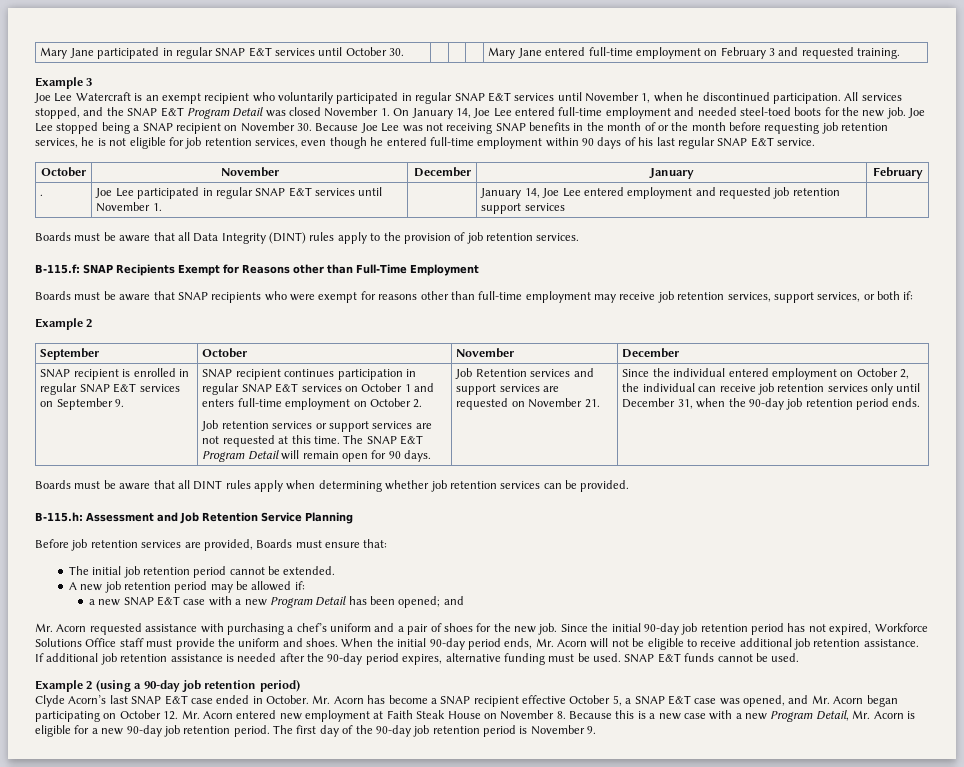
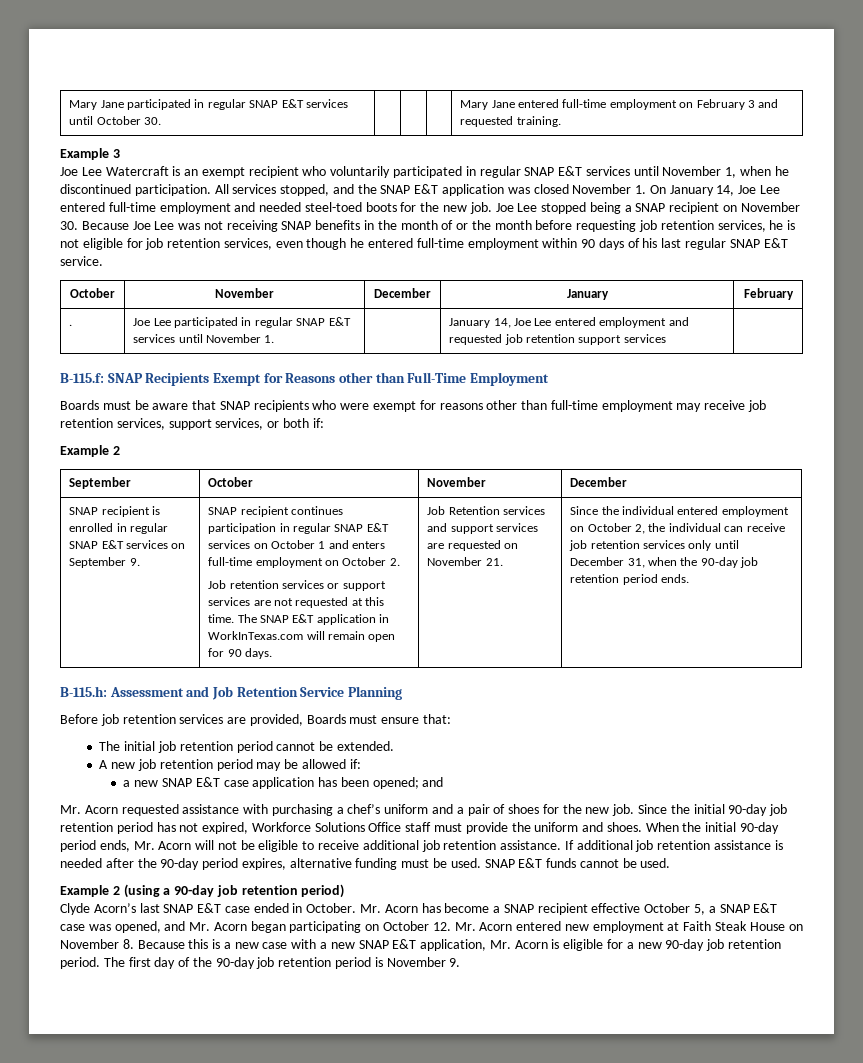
[186,107,264,119] Program Detail -> [442,184,505,196] application
[35,232,580,244] // Boards must be aware that all Data Integrity (DINT) rules apply to the provision of job retention services. -> (666, 338) none
[202,450,279,462] Program Detail -> [316,614,390,625] [208,631,304,640] application in WorkInTexas.com
[35,480,630,492] // Boards must be aware that all DINT rules apply when determining whether job retention services can be provided. -> (690, 578) none
[208,596,347,608] with a new Program Detail -> [252,777,315,789] application
[770,710,849,722] Program Detail, -> [358,939,487,951] SNAP E&T application,

